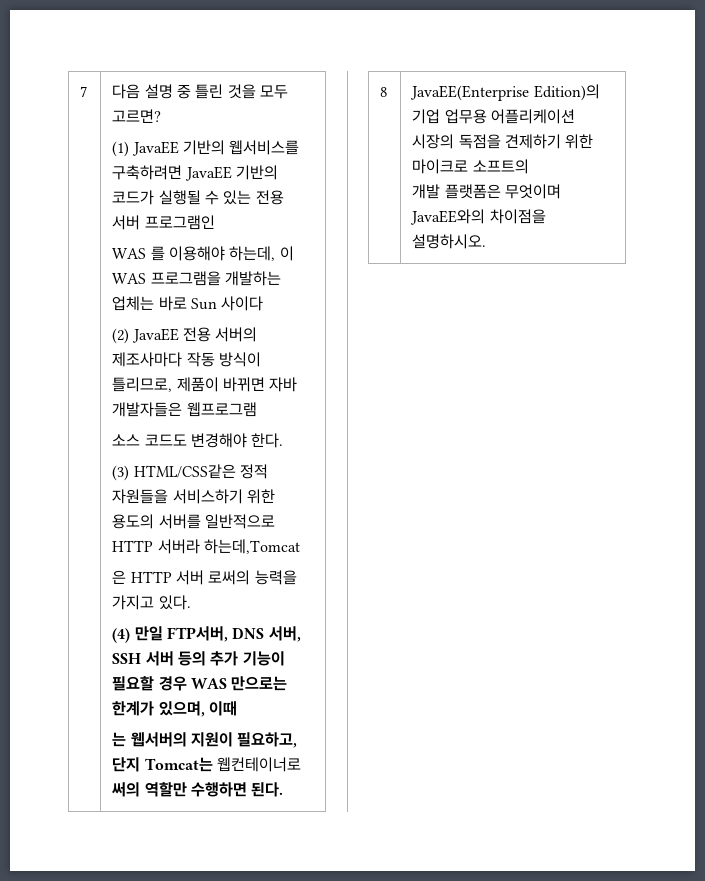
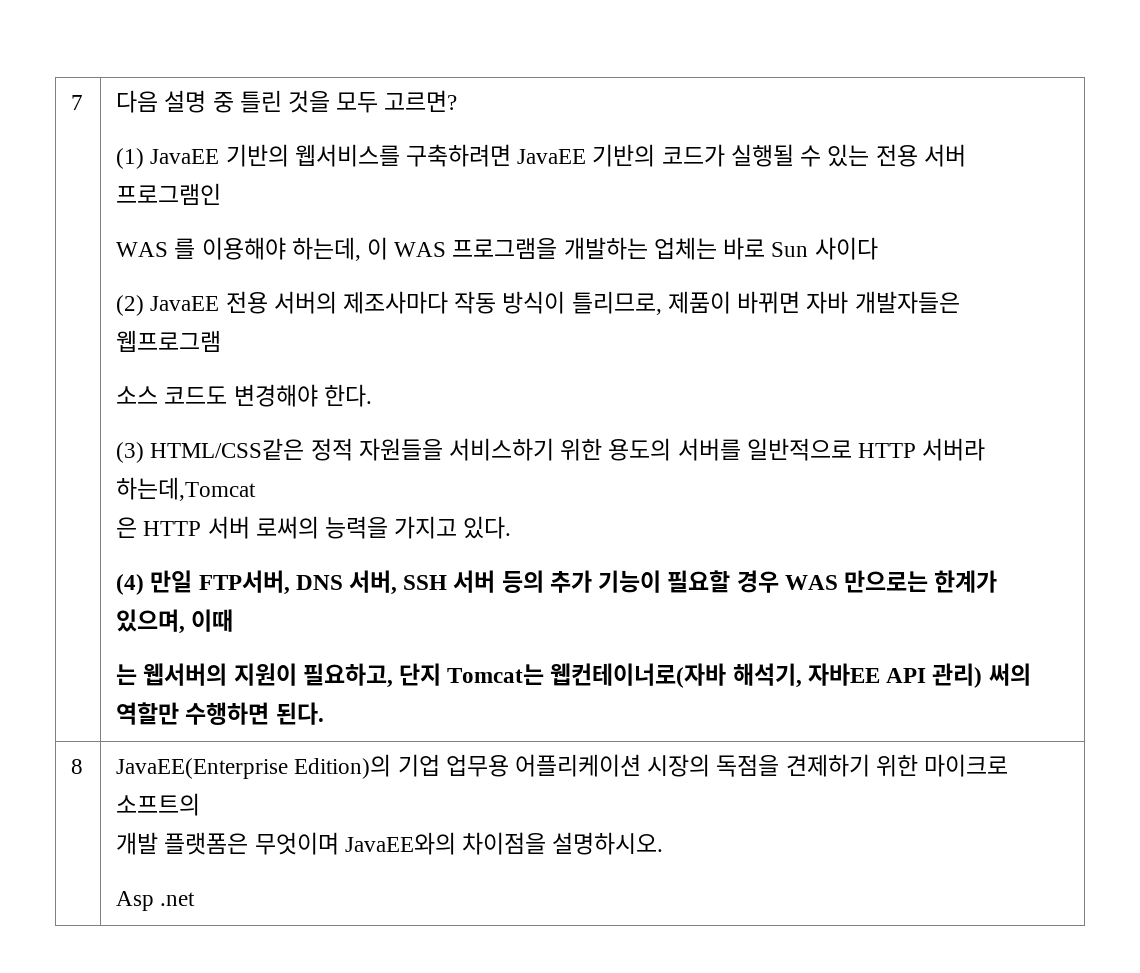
[216,757,301,772] 웹컨테이너로 -> [550,663,983,688] 웹컨테이너로(자바 해석기, 자바EE API 관리)
(487, 241) none -> [116,891,196,911] // Asp .net

